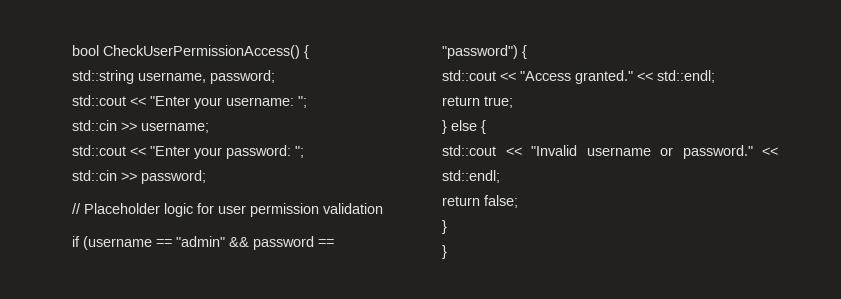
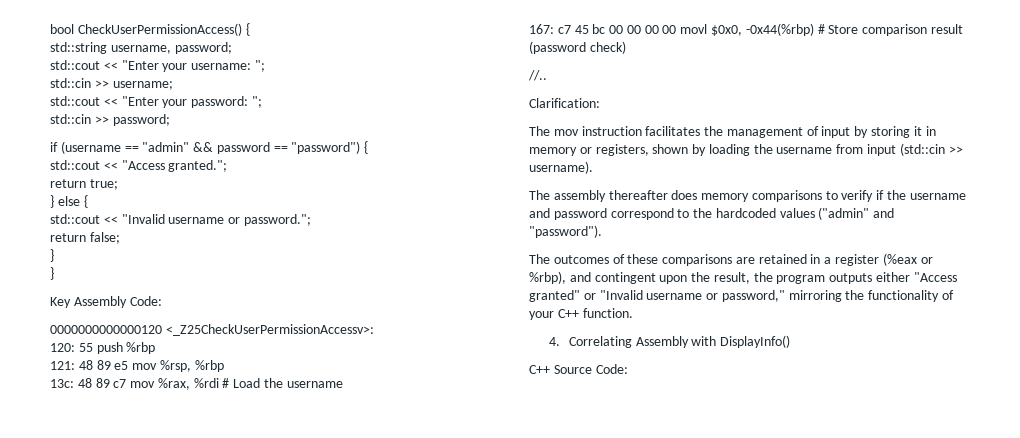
[72,203,383,217] // // Placeholder logic for user permission validation -> (170, 120) none
[575,70,715,84] granted." << std::endl; -> [168,160,228,172] granted.";
[682,145,778,159] [442,170,500,183] password." << std::endl; -> [243,214,311,226] password.";
(447, 252) none -> [50,296,162,308] [50,324,374,336] [50,342,156,354] [50,360,224,372] [50,378,343,390] [529,23,963,36] [529,41,626,54] [528,70,547,81] [529,98,600,108] [529,126,936,138] [529,143,963,156] [529,161,593,174] [529,190,966,202] [529,207,895,220] [529,225,602,238] [529,253,933,266] [529,271,957,284] [529,290,955,302] [529,308,633,320] [548,335,791,348] [529,364,628,374] // Key Assembly Code: // 0000000000000120 <_Z25CheckUserPermissionAccessv>: // 120: 55 push %rbp // 121: 48 89 e5 mov %rsp, %rbp // 13c: 48 89 c7 mov %rax, %rdi # Load the username // 167: c7 45 bc 00 00 00 00 movl $0x0, -0x44(%rbp) # Store comparison result (password check) // //.. // Clarification: // The mov instruction facilitates the management of input by storing it in memory or registers, shown by loading the username from input (std::cin >> username). // The assembly thereafter does memory comparisons to verify if the username and password correspond to the hardcoded values ("admin" and "password"). // The outcomes of these comparisons are retained in a register (%eax or %rbp), and contingent upon the result, the program outputs either "Access granted" or "Invalid username or password," mirroring the functionality of your C++ function. // 4. Correlating Assembly with DisplayInfo() // C++ Source Code:

